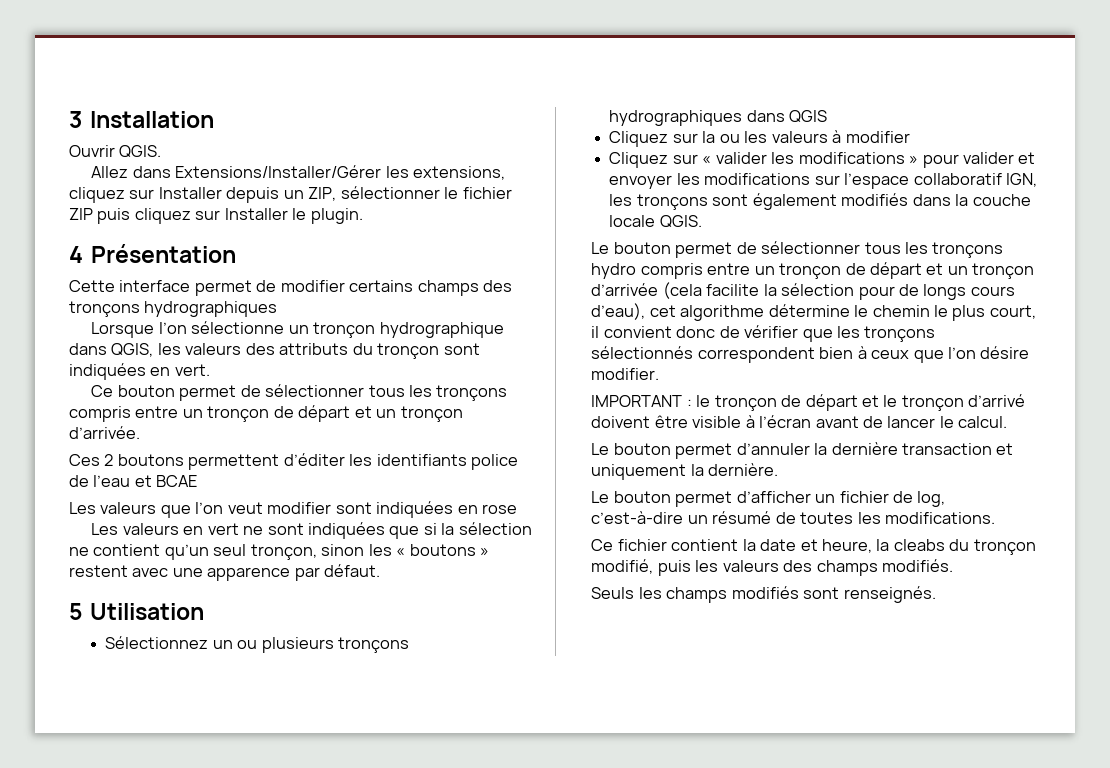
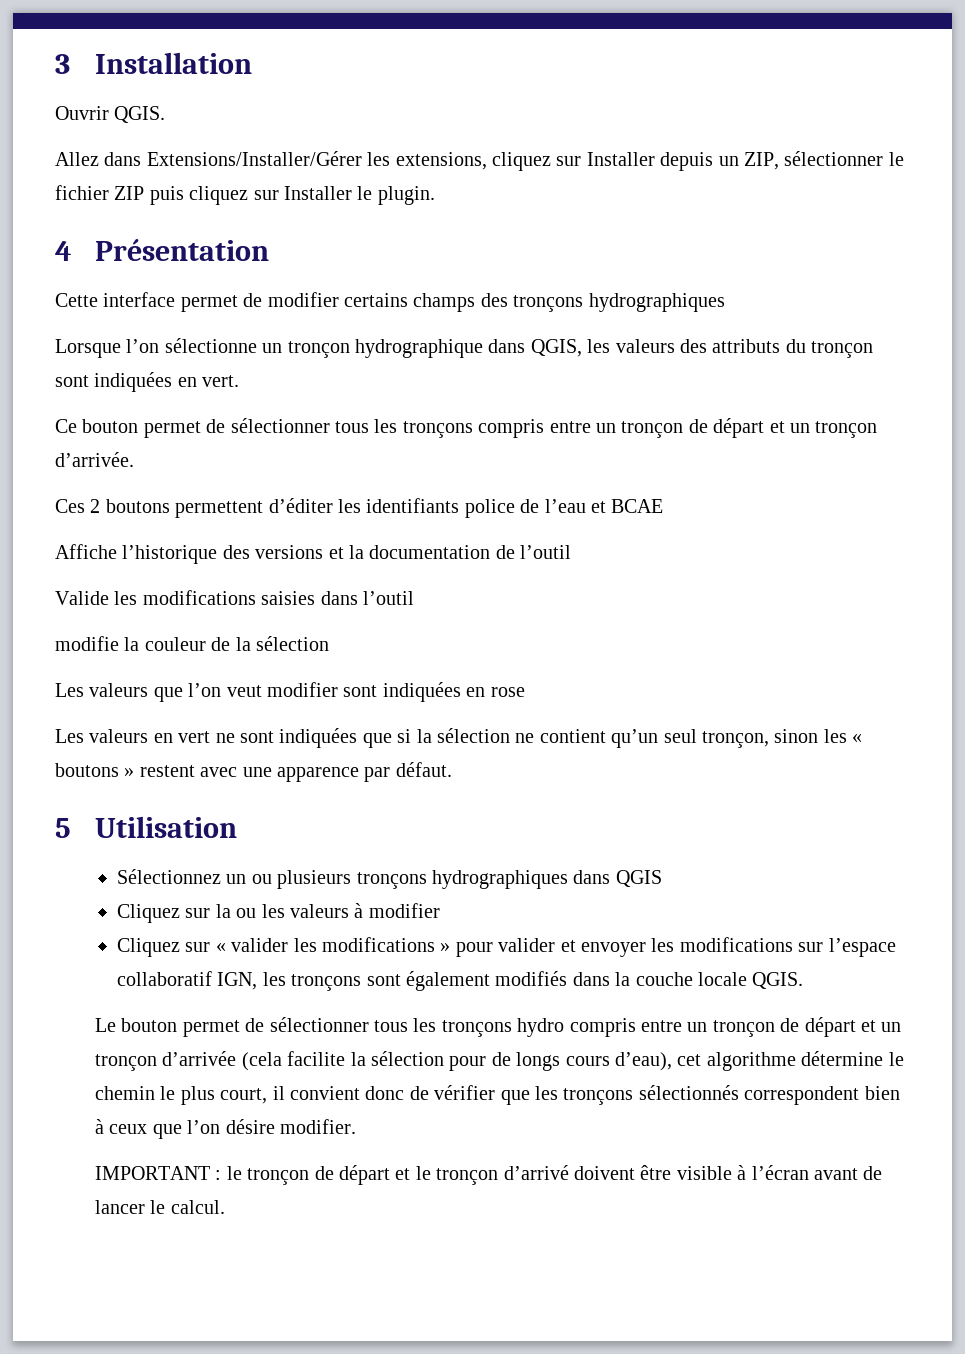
(198, 481) none -> [55,544,572,564] [55,590,414,605] [55,636,329,651] // Affiche l’historique des versions et la documentation de l’outil // Valide les modifications saisies dans l’outil // modifie la couleur de la sélection
[591,442,1014,459] [591,463,779,480] [591,491,946,507] [591,511,995,524] [591,539,1036,555] [591,559,953,576] [591,586,936,603] // Le bouton permet d’annuler la dernière transaction et uniquement la dernière. // Le bouton permet d’afficher un fichier de log, c’est-à-dire un résumé de toutes les modifications. // Ce fichier contient la date et heure, la cleabs du tronçon modifié, puis les valeurs des champs modifiés. // Seuls les champs modifiés sont renseignés. -> (225, 1207) none

